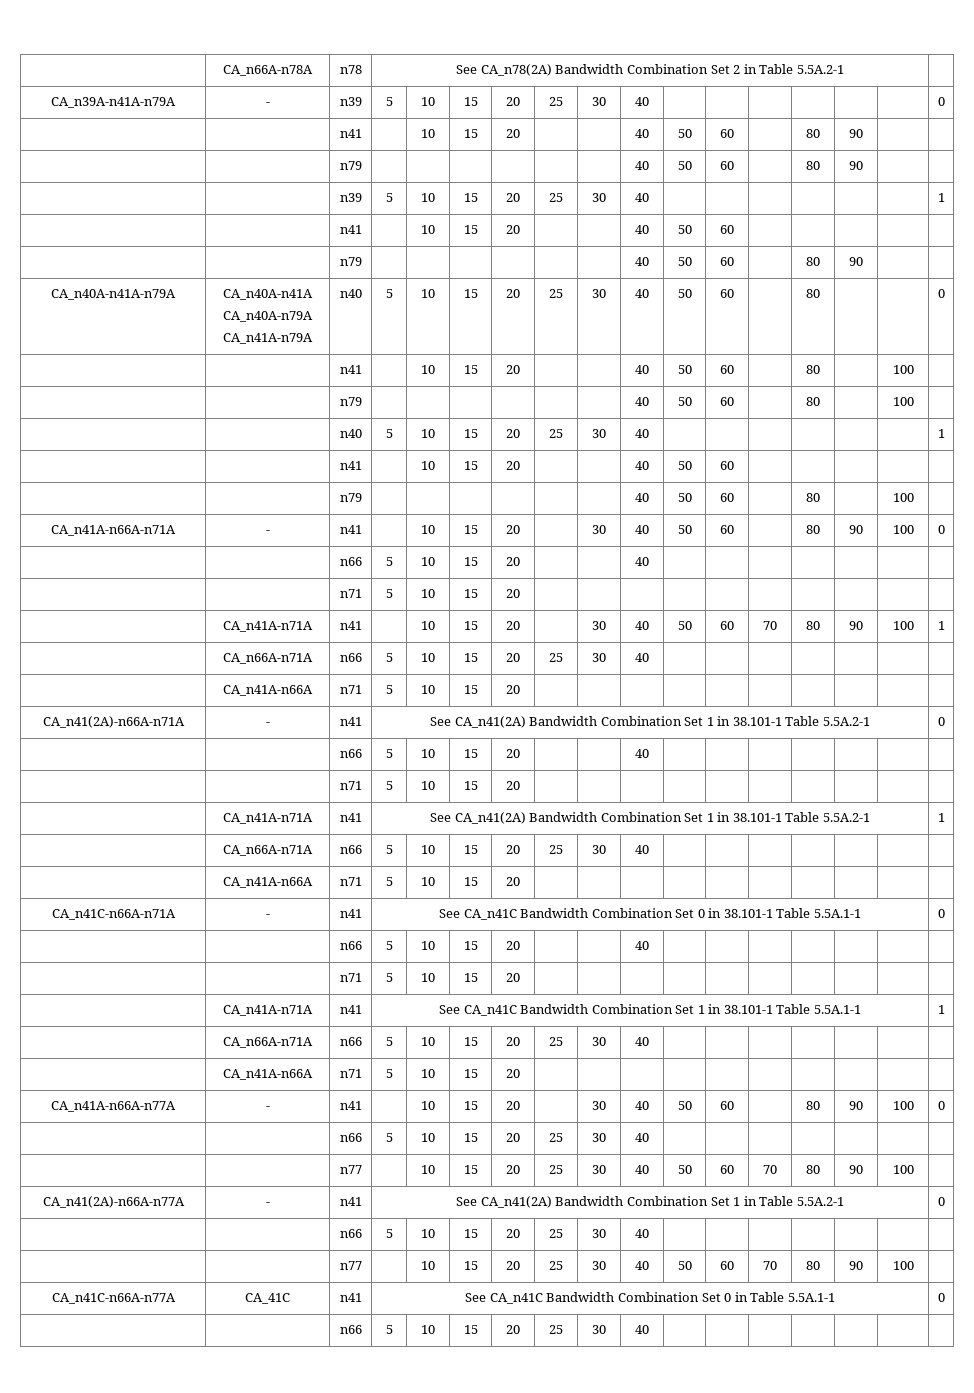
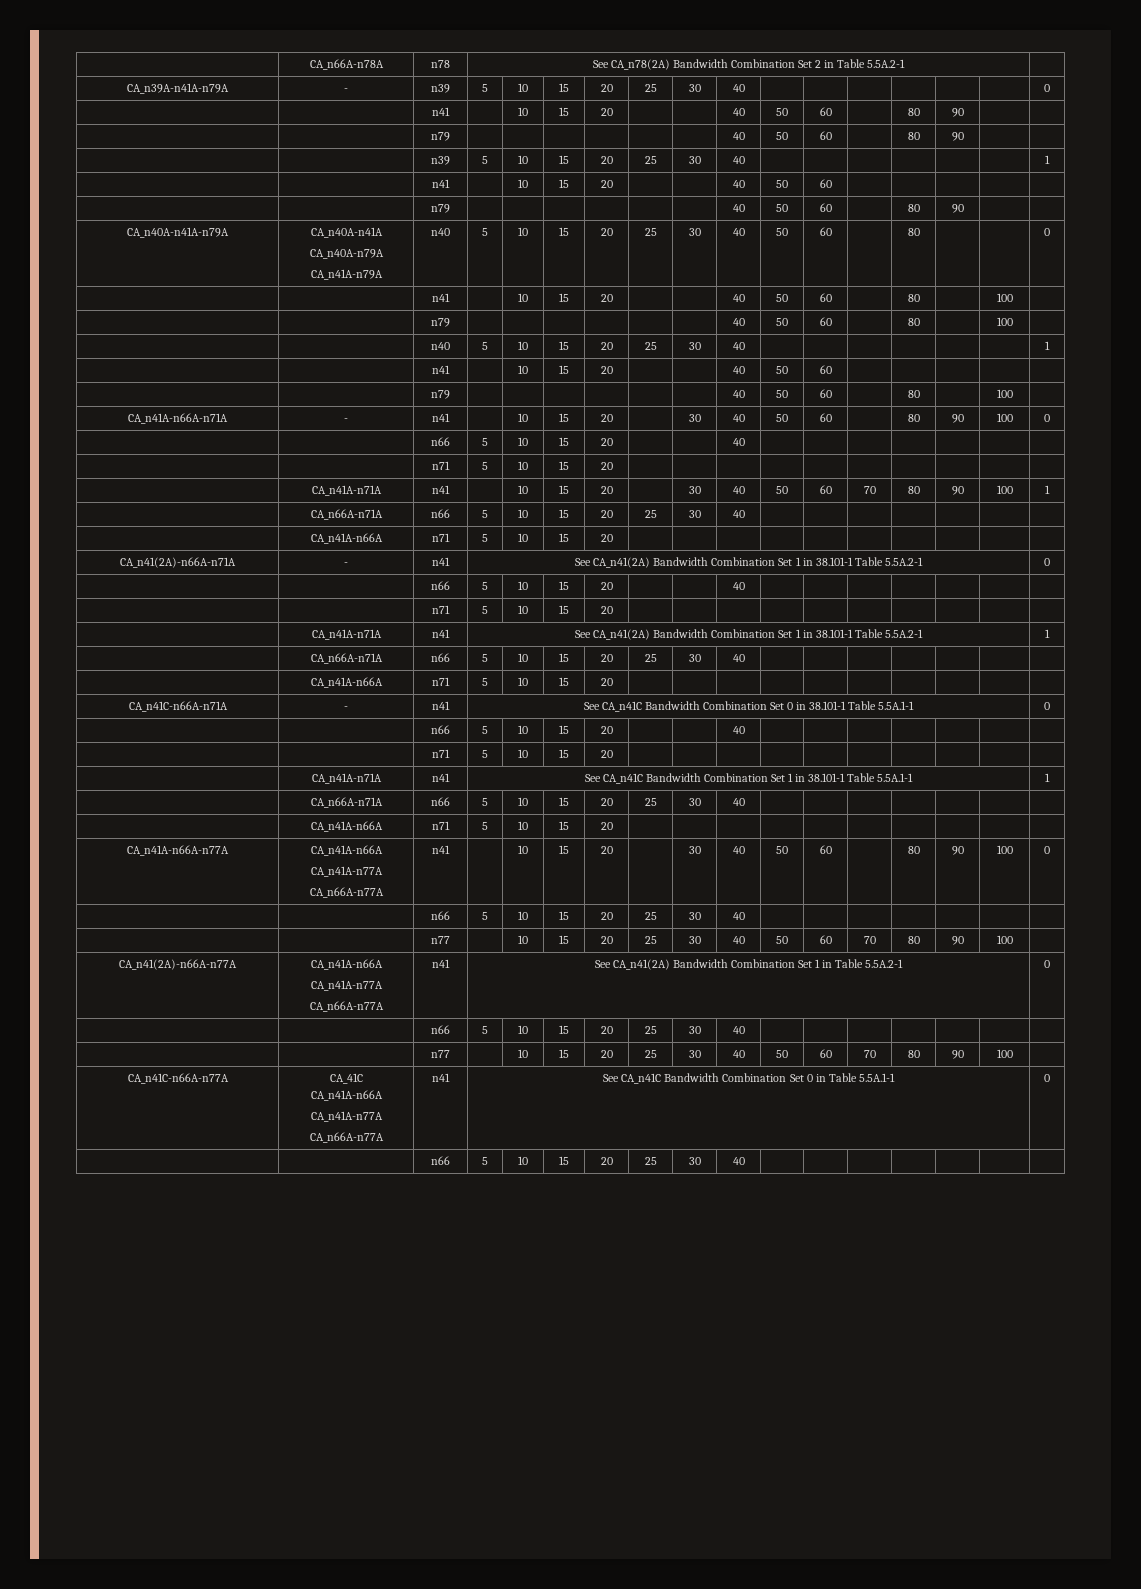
[265,1106,270,1110] - -> [310,845,383,856] [310,866,383,877] [309,887,384,898] CA_n41A-n66A // CA_n41A-n77A // CA_n66A-n77A
[265,1202,270,1206] - -> [310,959,383,970] [310,980,383,991] [309,1001,384,1012] CA_n41A-n66A // CA_n41A-n77A // CA_n66A-n77A
(290, 1298) none -> [310,1090,383,1101] [310,1111,383,1122] [309,1132,384,1143] // CA_n41A-n66A // CA_n41A-n77A // CA_n66A-n77A

